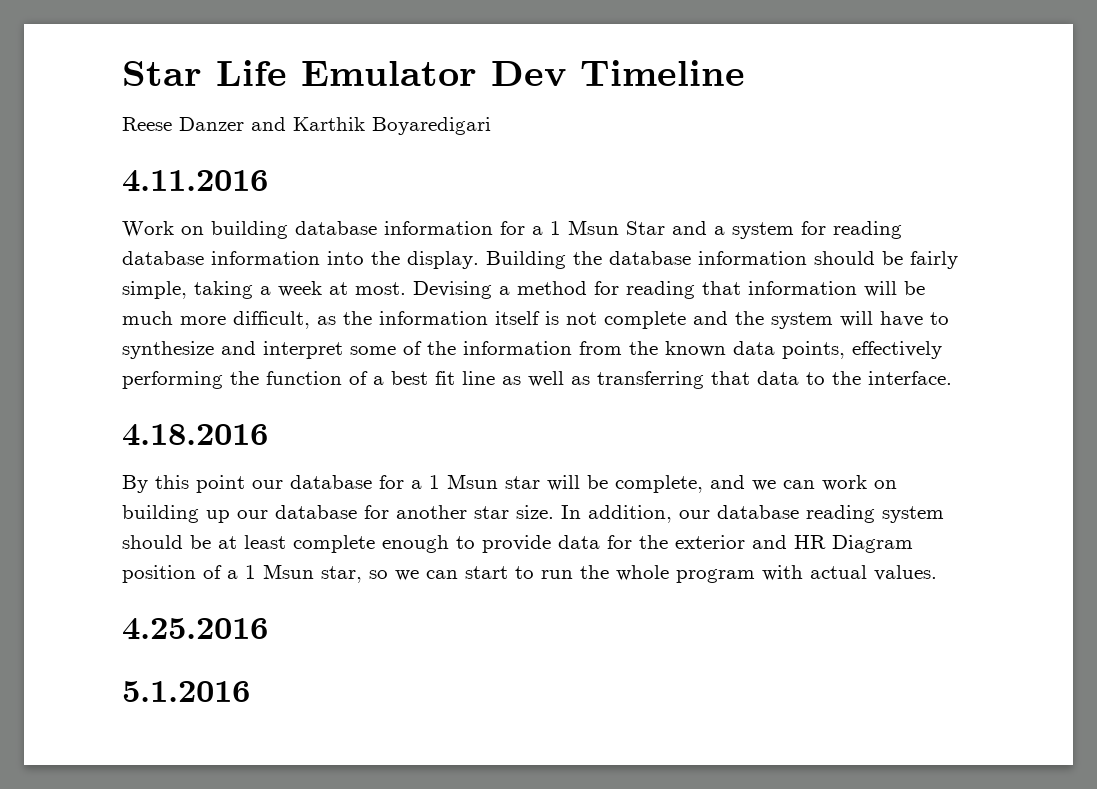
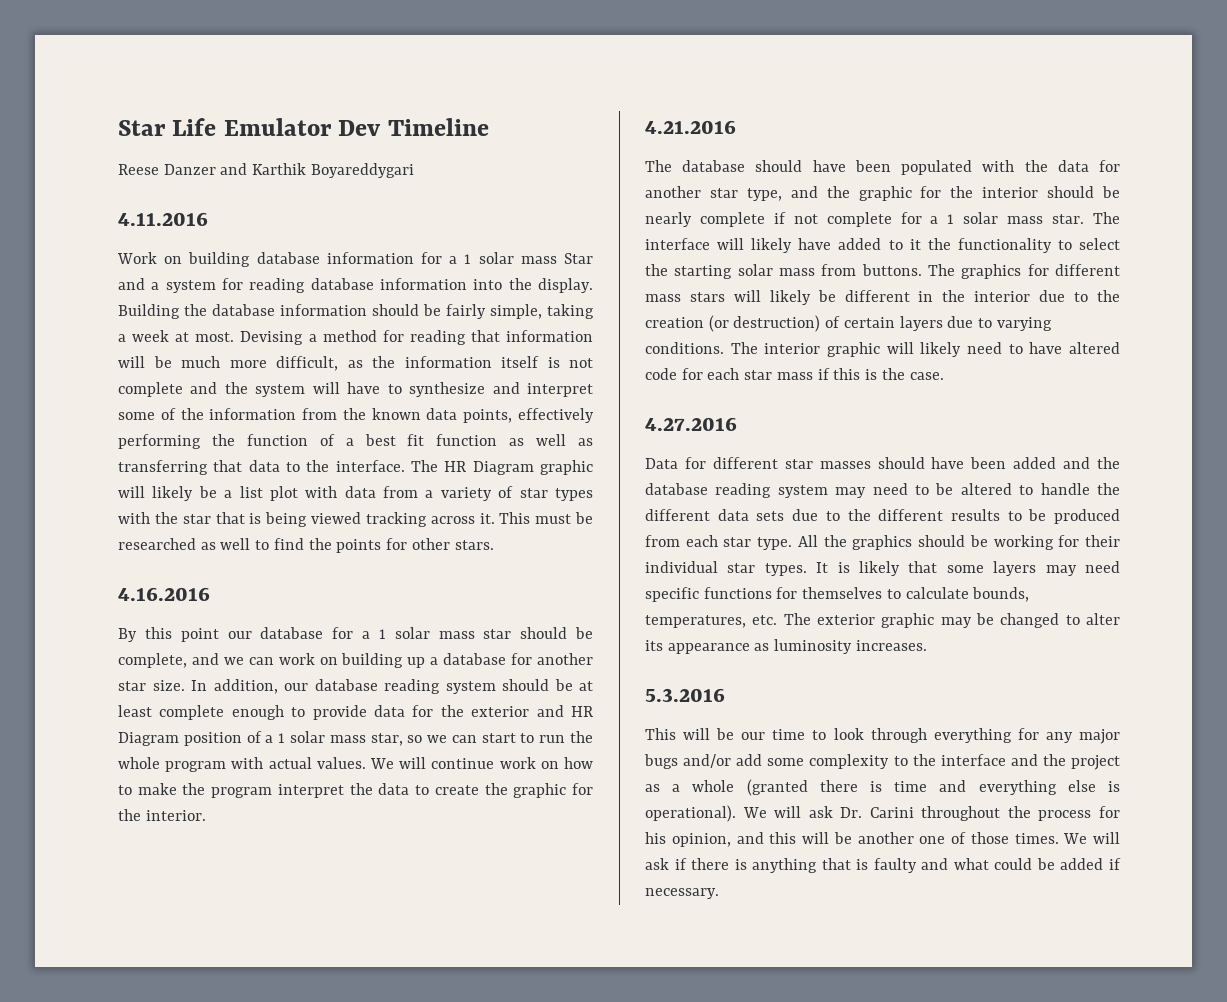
[372,117,491,135] Boyaredigari -> [310,163,414,178] Boyareddygari
[568,220,619,235] Msun -> [478,252,557,264] solar mass
[462,371,495,385] line -> [436,434,498,446] function
[122,424,268,446] // 4.18.2016 -> [411,460,593,475] [118,486,593,501] [118,512,593,527] [118,538,494,553] [118,587,210,601] The HR Diagram graphic will likely be a list plot with data from a variety of star types with the star that is being viewed tracking across it. This must be researched as well to find the points for other stars. // 4.16.2016
[447,474,580,491] Msun star will -> [394,627,568,639] solar mass star should
[237,510,268,519] our -> [430,657,439,665] a
[263,564,314,579] Msun -> [289,731,366,743] solar mass
[122,618,268,640] [122,681,250,702] // 4.25.2016 // 5.1.2016 -> [370,757,593,769] [118,783,594,798] [118,809,206,821] [645,120,736,134] [645,160,1120,175] [645,186,1120,201] [645,212,1120,227] [645,238,1120,253] [645,264,1120,279] [645,290,1120,305] [645,315,1052,332] [645,342,1120,357] [645,368,944,380] [645,417,737,431] [645,457,1120,469] [645,483,1120,498] [645,509,1120,524] [645,535,1120,550] [645,561,1120,576] [645,587,1030,602] [645,613,1120,628] [645,639,927,654] [645,688,725,702] [645,728,1120,744] [644,754,1120,770] [645,779,1120,796] [645,805,1120,822] [645,832,1120,847] [645,858,1121,873] [645,888,719,899] We will continue work on how to make the program interpret the data to create the graphic for the interior. // 4.21.2016 // The database should have been populated with the data for another star type, and the graphic for the interior should be nearly complete if not complete for a 1 solar mass star. The interface will likely have added to it the functionality to select the starting solar mass from buttons. The graphics for different mass stars will likely be different in the interior due to the creation (or destruction) of certain layers due to varying conditions. The interior graphic will likely need to have altered code for each star mass if this is the case. // 4.27.2016 // Data for different star masses should have been added and the database reading system may need to be altered to handle the different data sets due to the different results to be produced from each star type. All the graphics should be working for their individual star types. It is likely that some layers may need specific functions for themselves to calculate bounds, temperatures, etc. The exterior graphic may be changed to alter its appearance as luminosity increases. // 5.3.2016 // This will be our time to look through everything for any major bugs and/or add some complexity to the interface and the project as a whole (granted there is time and everything else is operational). We will ask Dr. Carini throughout the process for his opinion, and this will be another one of those times. We will ask if there is anything that is faulty and what could be added if necessary.

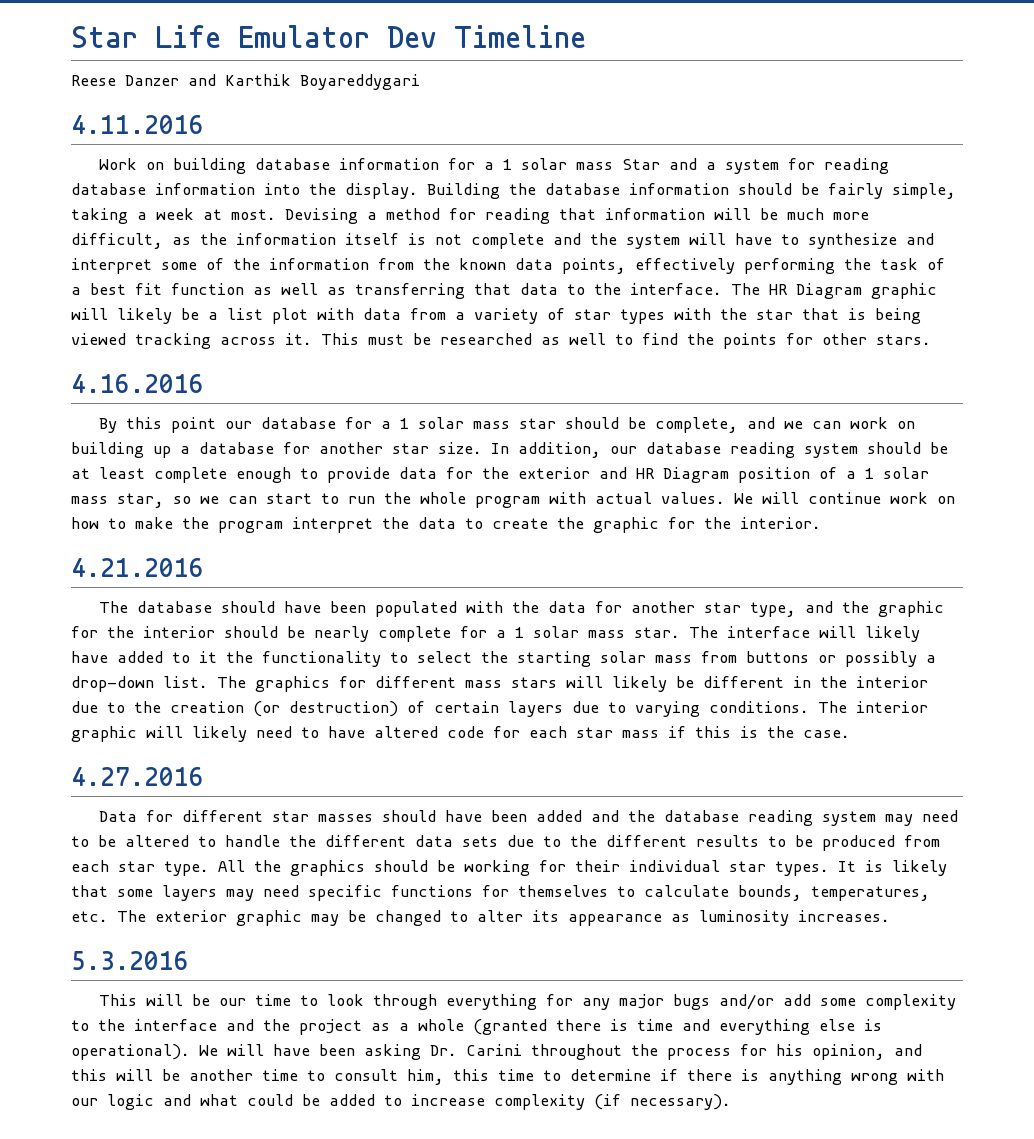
[246,434,308,446] function -> [880,258,918,270] task
[773,212,892,227] if not complete -> (451, 634) none
[861,264,922,276] buttons. -> [746,651,936,667] [71,676,208,692] buttons or possibly a drop-down list.
[808,806,833,818] ask -> [273,1044,421,1060] have been asking
[919,832,1120,844] [645,858,917,873] one of those times. We will ask if there is anything that is faulty -> [262,1069,944,1085] [71,1094,154,1110] time to consult him, this time to determine if there is anything wrong with our logic
[1109,858,1121,870] [645,888,719,899] if necessary. -> [384,1094,731,1110] to increase complexity (if necessary).

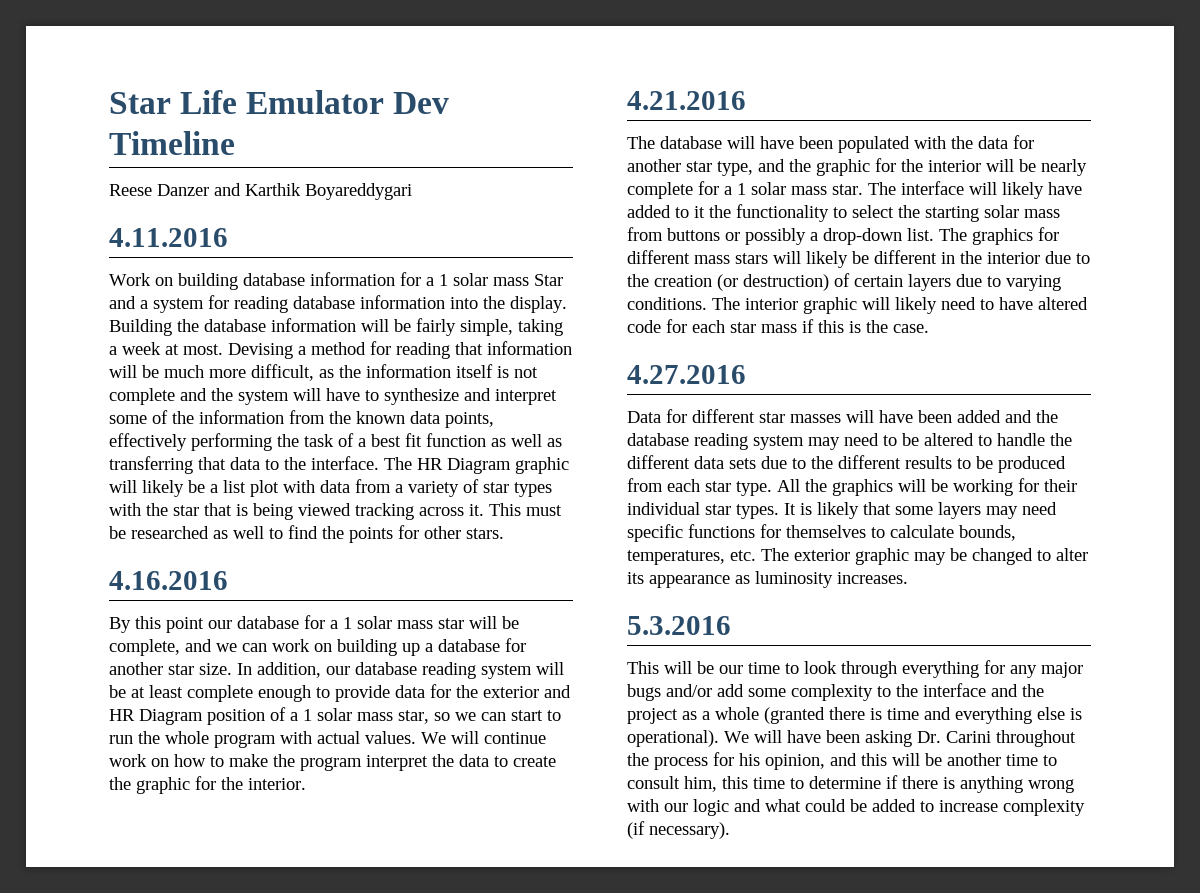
[738,183,792,195] should -> [361,319,389,332] will
[564,417,619,429] should -> [469,616,497,629] will
[867,442,921,454] should -> [536,662,564,675] will
[220,601,275,613] should -> [727,136,755,149] will
[224,626,278,638] should -> [986,159,1014,172] will
[381,810,436,822] should -> [846,410,874,423] will
[374,860,428,872] should -> [898,479,926,492] will

